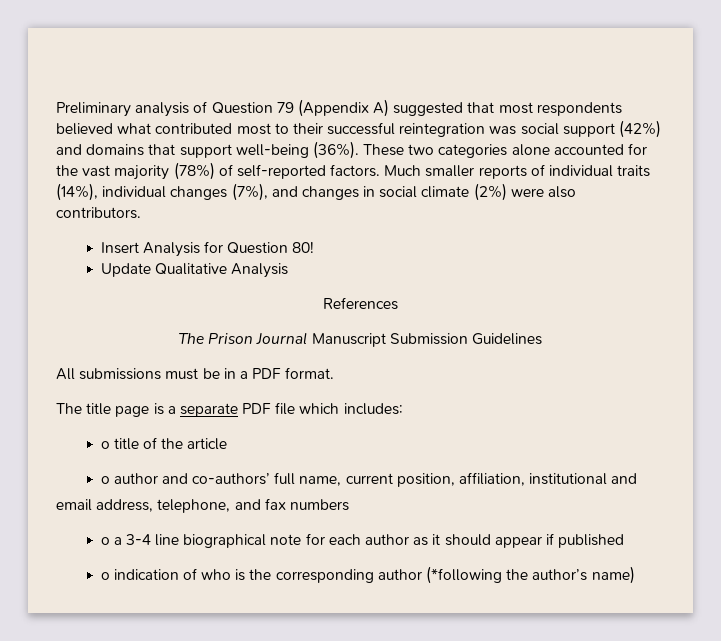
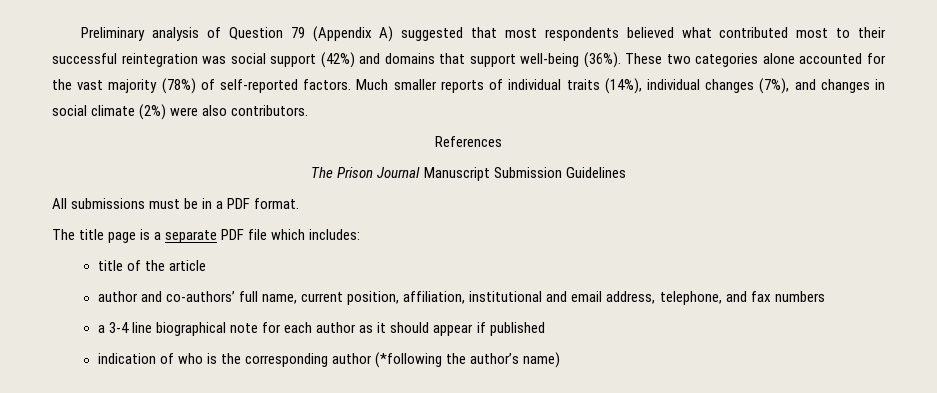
[100,241,315,257] [100,263,288,278] // Insert Analysis for Question 80! // Update Qualitative Analysis -> (309, 110) none
[100,441,110,449] o -> (361, 234) none
[100,476,110,484] o -> (207, 265) none
(638, 478) // -> (568, 296) none
[100,537,110,545] o -> (825, 296) none
[100,572,110,580] o -> (545, 329) none

